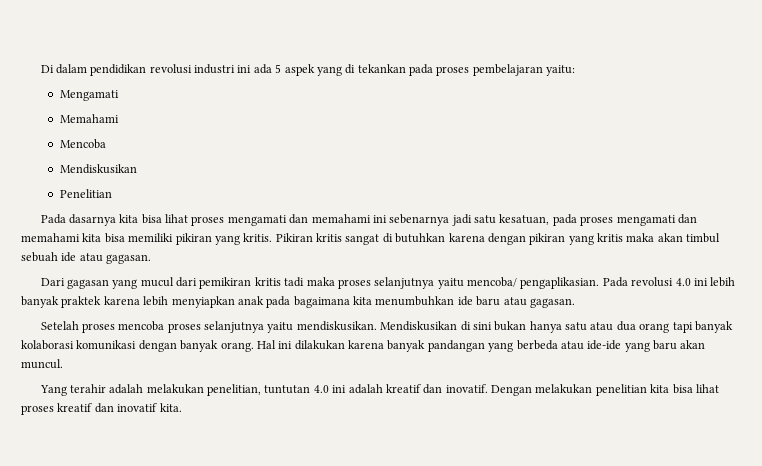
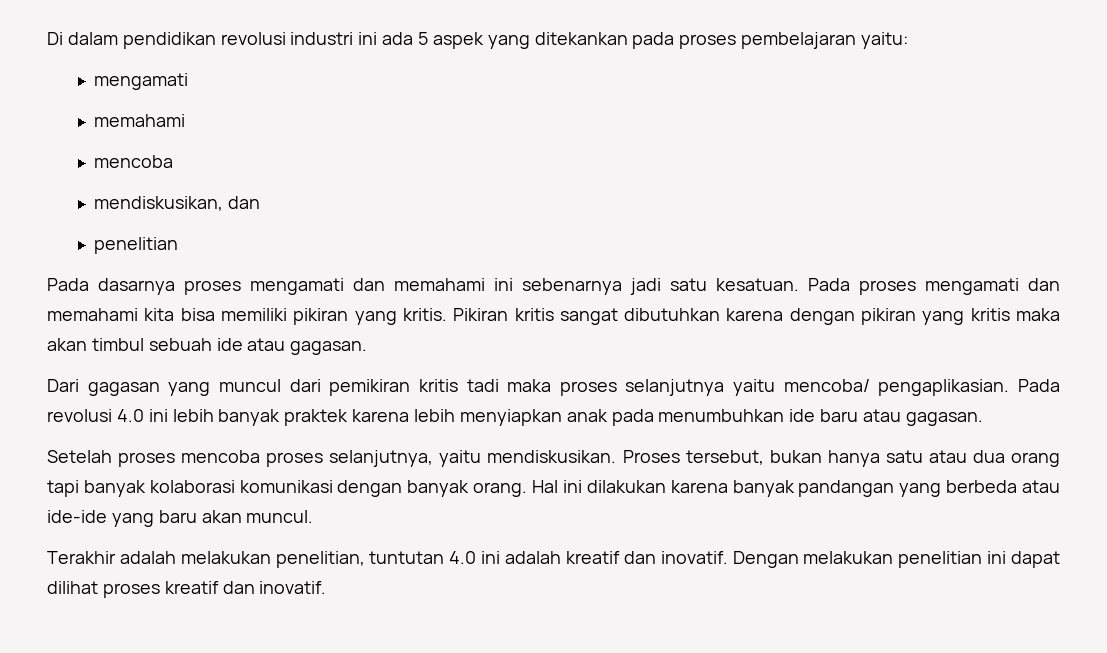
[345,64,406,74] di tekankan -> [534,32,628,45] ditekankan
[59,90,119,101] [59,114,119,123] [59,139,106,149] [59,164,137,174] [59,189,112,198] Mengamati // Memahami // Mencoba // Mendiskusikan // Penelitian -> [93,73,188,90] [93,114,185,127] [93,155,173,168] [93,196,260,211] [93,237,178,254] mengamati // memahami // mencoba // mendiskusikan, dan // penelitian
[119,214,189,224] kita bisa lihat -> (175, 286) none
[499,214,577,226] kesatuan, pada -> [716,278,850,291] kesatuan. Pada
[382,233,446,243] di butuhkan -> [624,308,721,321] dibutuhkan
[140,277,174,287] mucul -> [218,379,281,392] muncul
[293,296,372,308] bagaimana kita -> (654, 417) none
[204,321,265,333] selanjutnya -> [329,450,434,467] selanjutnya,
[380,321,492,331] Mendiskusikan di sini -> [622,450,764,465] Proses tersebut,
[39,384,106,396] Yang terahir -> [47,551,116,564] Terakhir
[650,384,719,394] kita bisa lihat -> [987,551,1060,568] [47,581,98,594] ini dapat dilihat
[117,403,182,412] inovatif kita. -> [259,581,327,594] inovatif.

